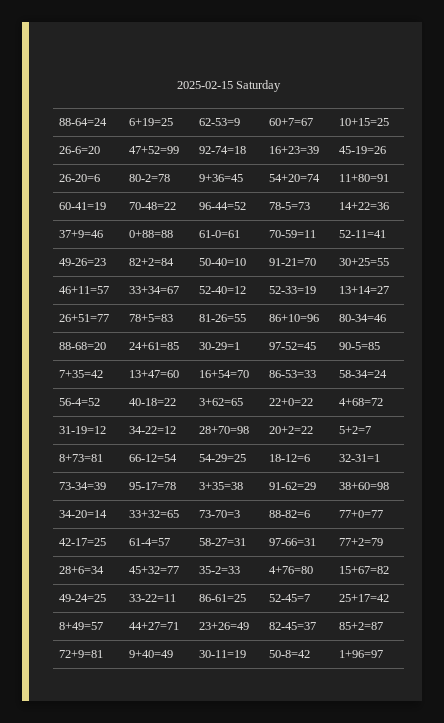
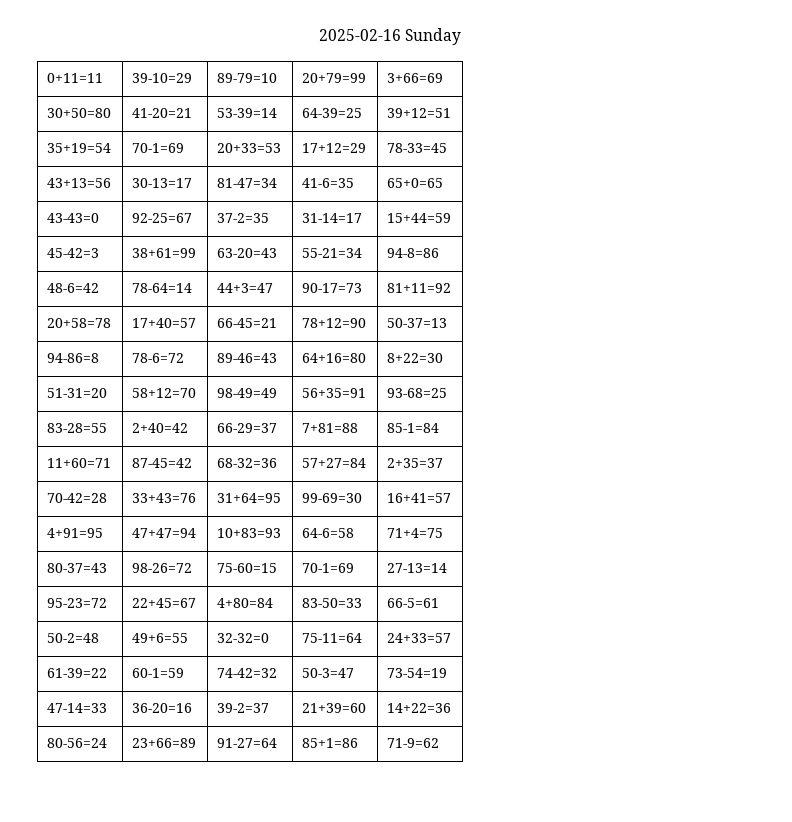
[176,80,282,92] [59,118,108,126] [129,118,174,126] [199,118,241,126] [269,118,314,126] [339,118,390,126] [59,146,101,154] [129,146,180,154] [199,146,247,154] [269,146,320,154] [339,146,387,154] [59,174,101,182] [129,174,171,182] [199,174,244,182] [269,174,321,182] [339,174,390,182] [59,202,107,210] [129,202,177,210] [199,202,247,210] [269,202,311,210] [339,202,390,210] [59,230,104,238] [129,230,174,238] [199,230,241,238] [269,230,317,238] [339,230,387,238] [59,258,107,266] [129,258,175,266] [199,258,247,266] [269,258,317,266] [339,258,390,266] [59,286,110,294] [129,286,180,294] [199,286,247,294] [269,286,317,294] [339,286,390,294] [59,314,110,322] [129,314,174,322] [199,314,247,322] [269,314,320,322] [339,314,387,322] [59,342,107,350] [129,342,180,350] [199,342,241,350] [269,342,317,350] [339,342,381,350] [59,370,104,378] [129,370,180,378] [199,370,250,378] [269,370,317,378] [339,370,388,378] [59,398,101,406] [129,398,177,406] [199,398,244,406] [269,398,314,406] [339,398,384,406] [59,426,107,434] [129,426,177,434] [199,426,250,434] [269,426,314,434] [339,426,372,434] [59,454,104,462] [129,454,178,462] [199,454,247,462] [269,454,311,462] [339,454,381,462] [59,482,107,490] [129,482,177,490] [199,482,244,490] [269,482,317,490] [339,482,390,490] [59,510,108,518] [129,510,180,518] [199,510,241,518] [269,510,311,518] [339,510,384,518] [59,538,107,546] [129,538,171,546] [199,538,247,546] [269,538,317,546] [339,538,384,546] [59,566,105,574] [129,566,180,574] [199,566,241,574] [269,566,314,574] [339,566,390,574] [59,594,107,602] [129,594,177,602] [199,594,247,602] [269,594,311,602] [339,594,390,602] [59,622,104,630] [129,622,180,630] [199,622,250,630] [269,622,317,630] [339,622,384,630] [59,650,104,658] [129,650,174,658] [199,650,247,658] [269,650,311,658] [339,650,384,658] 2025-02-15 Saturday // 88-64=24 | 6+19=25 | 62-53=9 | 60+7=67 | 10+15=25 // 26-6=20 | 47+52=99 | 92-74=18 | 16+23=39 | 45-19=26 // 26-20=6 | 80-2=78 | 9+36=45 | 54+20=74 | 11+80=91 // 60-41=19 | 70-48=22 | 96-44=52 | 78-5=73 | 14+22=36 // 37+9=46 | 0+88=88 | 61-0=61 | 70-59=11 | 52-11=41 // 49-26=23 | 82+2=84 | 50-40=10 | 91-21=70 | 30+25=55 // 46+11=57 | 33+34=67 | 52-40=12 | 52-33=19 | 13+14=27 // 26+51=77 | 78+5=83 | 81-26=55 | 86+10=96 | 80-34=46 // 88-68=20 | 24+61=85 | 30-29=1 | 97-52=45 | 90-5=85 // 7+35=42 | 13+47=60 | 16+54=70 | 86-53=33 | 58-34=24 // 56-4=52 | 40-18=22 | 3+62=65 | 22+0=22 | 4+68=72 // 31-19=12 | 34-22=12 | 28+70=98 | 20+2=22 | 5+2=7 // 8+73=81 | 66-12=54 | 54-29=25 | 18-12=6 | 32-31=1 // 73-34=39 | 95-17=78 | 3+35=38 | 91-62=29 | 38+60=98 // 34-20=14 | 33+32=65 | 73-70=3 | 88-82=6 | 77+0=77 // 42-17=25 | 61-4=57 | 58-27=31 | 97-66=31 | 77+2=79 // 28+6=34 | 45+32=77 | 35-2=33 | 4+76=80 | 15+67=82 // 49-24=25 | 33-22=11 | 86-61=25 | 52-45=7 | 25+17=42 // 8+49=57 | 44+27=71 | 23+26=49 | 82-45=37 | 85+2=87 // 72+9=81 | 9+40=49 | 30-11=19 | 50-8=42 | 1+96=97 -> [318,28,462,45] [47,73,104,83] [132,73,193,83] [217,73,278,83] [302,73,367,83] [387,73,444,83] [47,108,112,118] [132,108,193,118] [217,108,278,118] [302,108,363,118] [387,108,452,118] [47,143,112,153] [132,143,185,153] [217,143,282,153] [302,143,367,153] [387,143,448,153] [47,178,112,188] [132,178,193,188] [217,178,278,188] [302,178,355,188] [387,178,444,188] [47,213,100,223] [132,213,193,223] [217,213,270,223] [302,213,363,223] [387,213,452,223] [47,248,100,258] [132,248,197,258] [217,248,278,258] [302,248,363,258] [387,248,440,258] [47,283,100,293] [132,283,193,293] [217,283,274,293] [302,283,363,293] [387,283,452,293] [47,318,112,328] [132,318,197,328] [217,318,278,328] [302,318,367,328] [387,318,448,328] [47,353,100,363] [132,353,185,363] [217,353,278,363] [302,353,367,363] [387,353,444,363] [47,388,108,398] [132,388,197,398] [217,388,278,398] [302,388,367,398] [387,388,448,398] [47,423,108,433] [132,423,189,433] [217,423,278,433] [302,423,359,433] [387,423,440,433] [47,458,112,468] [132,458,193,468] [217,458,278,468] [302,458,367,468] [387,458,444,468] [47,493,108,503] [132,493,197,503] [217,493,282,503] [302,493,363,503] [387,493,452,503] [47,528,104,538] [132,528,197,538] [217,528,282,538] [302,528,355,538] [387,528,444,538] [47,563,108,573] [132,563,193,573] [217,563,278,573] [302,563,355,573] [387,563,448,573] [47,598,108,608] [132,598,197,608] [217,598,274,608] [302,598,363,608] [387,598,440,608] [47,633,100,643] [132,633,189,643] [217,633,270,643] [302,633,363,643] [387,633,452,643] [47,668,108,678] [132,668,185,678] [217,668,278,678] [302,668,355,678] [387,668,448,678] [47,703,108,713] [132,703,193,713] [217,703,270,713] [302,703,367,713] [387,703,452,713] [47,738,108,748] [132,738,197,748] [217,738,278,748] [302,738,359,748] [387,738,440,748] 2025-02-16 Sunday // 0+11=11 | 39-10=29 | 89-79=10 | 20+79=99 | 3+66=69 // 30+50=80 | 41-20=21 | 53-39=14 | 64-39=25 | 39+12=51 // 35+19=54 | 70-1=69 | 20+33=53 | 17+12=29 | 78-33=45 // 43+13=56 | 30-13=17 | 81-47=34 | 41-6=35 | 65+0=65 // 43-43=0 | 92-25=67 | 37-2=35 | 31-14=17 | 15+44=59 // 45-42=3 | 38+61=99 | 63-20=43 | 55-21=34 | 94-8=86 // 48-6=42 | 78-64=14 | 44+3=47 | 90-17=73 | 81+11=92 // 20+58=78 | 17+40=57 | 66-45=21 | 78+12=90 | 50-37=13 // 94-86=8 | 78-6=72 | 89-46=43 | 64+16=80 | 8+22=30 // 51-31=20 | 58+12=70 | 98-49=49 | 56+35=91 | 93-68=25 // 83-28=55 | 2+40=42 | 66-29=37 | 7+81=88 | 85-1=84 // 11+60=71 | 87-45=42 | 68-32=36 | 57+27=84 | 2+35=37 // 70-42=28 | 33+43=76 | 31+64=95 | 99-69=30 | 16+41=57 // 4+91=95 | 47+47=94 | 10+83=93 | 64-6=58 | 71+4=75 // 80-37=43 | 98-26=72 | 75-60=15 | 70-1=69 | 27-13=14 // 95-23=72 | 22+45=67 | 4+80=84 | 83-50=33 | 66-5=61 // 50-2=48 | 49+6=55 | 32-32=0 | 75-11=64 | 24+33=57 // 61-39=22 | 60-1=59 | 74-42=32 | 50-3=47 | 73-54=19 // 47-14=33 | 36-20=16 | 39-2=37 | 21+39=60 | 14+22=36 // 80-56=24 | 23+66=89 | 91-27=64 | 85+1=86 | 71-9=62

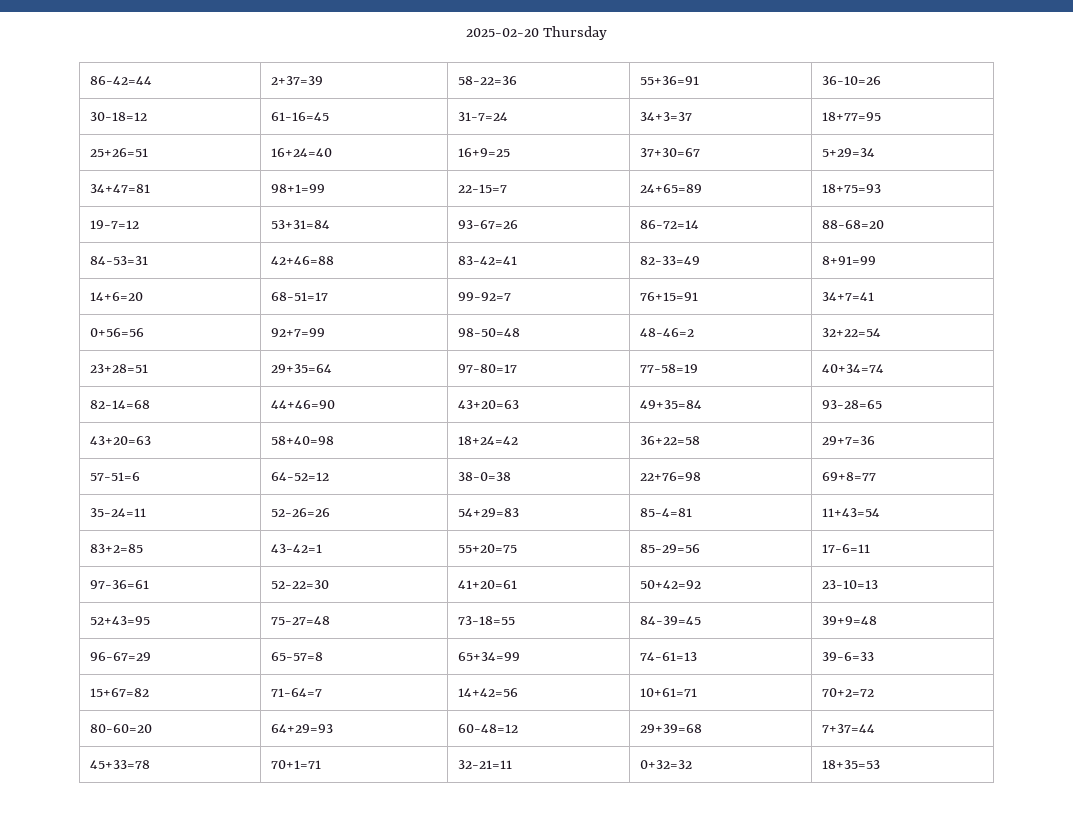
[318,28,462,45] [47,73,104,83] [132,73,193,83] [217,73,278,83] [302,73,367,83] [387,73,444,83] [47,108,112,118] [132,108,193,118] [217,108,278,118] [302,108,363,118] [387,108,452,118] [47,143,112,153] [132,143,185,153] [217,143,282,153] [302,143,367,153] [387,143,448,153] [47,178,112,188] [132,178,193,188] [217,178,278,188] [302,178,355,188] [387,178,444,188] [47,213,100,223] [132,213,193,223] [217,213,270,223] [302,213,363,223] [387,213,452,223] [47,248,100,258] [132,248,197,258] [217,248,278,258] [302,248,363,258] [387,248,440,258] [47,283,100,293] [132,283,193,293] [217,283,274,293] [302,283,363,293] [387,283,452,293] [47,318,112,328] [132,318,197,328] [217,318,278,328] [302,318,367,328] [387,318,448,328] [47,353,100,363] [132,353,185,363] [217,353,278,363] [302,353,367,363] [387,353,444,363] [47,388,108,398] [132,388,197,398] [217,388,278,398] [302,388,367,398] [387,388,448,398] [47,423,108,433] [132,423,189,433] [217,423,278,433] [302,423,359,433] [387,423,440,433] [47,458,112,468] [132,458,193,468] [217,458,278,468] [302,458,367,468] [387,458,444,468] [47,493,108,503] [132,493,197,503] [217,493,282,503] [302,493,363,503] [387,493,452,503] [47,528,104,538] [132,528,197,538] [217,528,282,538] [302,528,355,538] [387,528,444,538] [47,563,108,573] [132,563,193,573] [217,563,278,573] [302,563,355,573] [387,563,448,573] [47,598,108,608] [132,598,197,608] [217,598,274,608] [302,598,363,608] [387,598,440,608] [47,633,100,643] [132,633,189,643] [217,633,270,643] [302,633,363,643] [387,633,452,643] [47,668,108,678] [132,668,185,678] [217,668,278,678] [302,668,355,678] [387,668,448,678] [47,703,108,713] [132,703,193,713] [217,703,270,713] [302,703,367,713] [387,703,452,713] [47,738,108,748] [132,738,197,748] [217,738,278,748] [302,738,359,748] [387,738,440,748] 2025-02-16 Sunday // 0+11=11 | 39-10=29 | 89-79=10 | 20+79=99 | 3+66=69 // 30+50=80 | 41-20=21 | 53-39=14 | 64-39=25 | 39+12=51 // 35+19=54 | 70-1=69 | 20+33=53 | 17+12=29 | 78-33=45 // 43+13=56 | 30-13=17 | 81-47=34 | 41-6=35 | 65+0=65 // 43-43=0 | 92-25=67 | 37-2=35 | 31-14=17 | 15+44=59 // 45-42=3 | 38+61=99 | 63-20=43 | 55-21=34 | 94-8=86 // 48-6=42 | 78-64=14 | 44+3=47 | 90-17=73 | 81+11=92 // 20+58=78 | 17+40=57 | 66-45=21 | 78+12=90 | 50-37=13 // 94-86=8 | 78-6=72 | 89-46=43 | 64+16=80 | 8+22=30 // 51-31=20 | 58+12=70 | 98-49=49 | 56+35=91 | 93-68=25 // 83-28=55 | 2+40=42 | 66-29=37 | 7+81=88 | 85-1=84 // 11+60=71 | 87-45=42 | 68-32=36 | 57+27=84 | 2+35=37 // 70-42=28 | 33+43=76 | 31+64=95 | 99-69=30 | 16+41=57 // 4+91=95 | 47+47=94 | 10+83=93 | 64-6=58 | 71+4=75 // 80-37=43 | 98-26=72 | 75-60=15 | 70-1=69 | 27-13=14 // 95-23=72 | 22+45=67 | 4+80=84 | 83-50=33 | 66-5=61 // 50-2=48 | 49+6=55 | 32-32=0 | 75-11=64 | 24+33=57 // 61-39=22 | 60-1=59 | 74-42=32 | 50-3=47 | 73-54=19 // 47-14=33 | 36-20=16 | 39-2=37 | 21+39=60 | 14+22=36 // 80-56=24 | 23+66=89 | 91-27=64 | 85+1=86 | 71-9=62 -> [465,26,608,40] [89,76,152,85] [270,76,323,85] [457,76,517,85] [639,76,699,85] [821,76,881,85] [89,112,147,121] [270,112,329,121] [457,112,508,121] [639,112,692,121] [821,112,881,121] [89,148,148,157] [270,148,332,157] [457,148,510,157] [639,148,700,157] [821,148,875,157] [89,184,150,193] [270,184,325,193] [457,184,507,193] [639,184,702,193] [821,184,881,193] [89,220,139,229] [270,220,330,229] [457,220,518,229] [639,220,699,229] [821,220,884,229] [89,256,148,265] [270,256,334,265] [457,256,517,265] [639,256,700,265] [821,256,876,265] [89,292,143,301] [270,292,328,301] [457,292,511,301] [639,292,698,301] [821,292,874,301] [89,328,144,337] [270,328,325,337] [457,328,520,337] [639,328,694,337] [821,328,881,337] [89,364,148,373] [270,364,332,373] [457,364,517,373] [639,364,698,373] [821,364,884,373] [89,400,150,409] [270,400,335,409] [457,400,519,409] [639,400,702,409] [821,400,882,409] [89,436,151,445] [270,436,334,445] [457,436,518,445] [639,436,700,445] [821,436,875,445] [89,472,140,481] [270,472,329,481] [457,472,511,481] [639,472,701,481] [821,472,876,481] [89,508,146,517] [270,508,330,517] [457,508,519,517] [639,508,692,517] [821,508,880,517] [89,544,143,553] [270,544,322,553] [457,544,517,553] [639,544,700,553] [821,544,870,553] [89,580,149,589] [270,580,329,589] [457,580,517,589] [639,580,701,589] [821,580,878,589] [89,616,150,625] [270,616,330,625] [457,616,515,625] [639,616,701,625] [821,616,877,625] [89,652,151,661] [270,652,323,661] [457,652,520,661] [639,652,697,661] [821,652,874,661] [89,688,149,697] [270,688,322,697] [457,688,518,697] [639,688,697,697] [821,688,874,697] [89,724,152,733] [270,724,333,733] [457,724,518,733] [639,724,702,733] [821,724,875,733] [89,760,150,769] [270,760,321,769] [457,760,512,769] [639,760,692,769] [821,760,880,769] 2025-02-20 Thursday // 86-42=44 | 2+37=39 | 58-22=36 | 55+36=91 | 36-10=26 // 30-18=12 | 61-16=45 | 31-7=24 | 34+3=37 | 18+77=95 // 25+26=51 | 16+24=40 | 16+9=25 | 37+30=67 | 5+29=34 // 34+47=81 | 98+1=99 | 22-15=7 | 24+65=89 | 18+75=93 // 19-7=12 | 53+31=84 | 93-67=26 | 86-72=14 | 88-68=20 // 84-53=31 | 42+46=88 | 83-42=41 | 82-33=49 | 8+91=99 // 14+6=20 | 68-51=17 | 99-92=7 | 76+15=91 | 34+7=41 // 0+56=56 | 92+7=99 | 98-50=48 | 48-46=2 | 32+22=54 // 23+28=51 | 29+35=64 | 97-80=17 | 77-58=19 | 40+34=74 // 82-14=68 | 44+46=90 | 43+20=63 | 49+35=84 | 93-28=65 // 43+20=63 | 58+40=98 | 18+24=42 | 36+22=58 | 29+7=36 // 57-51=6 | 64-52=12 | 38-0=38 | 22+76=98 | 69+8=77 // 35-24=11 | 52-26=26 | 54+29=83 | 85-4=81 | 11+43=54 // 83+2=85 | 43-42=1 | 55+20=75 | 85-29=56 | 17-6=11 // 97-36=61 | 52-22=30 | 41+20=61 | 50+42=92 | 23-10=13 // 52+43=95 | 75-27=48 | 73-18=55 | 84-39=45 | 39+9=48 // 96-67=29 | 65-57=8 | 65+34=99 | 74-61=13 | 39-6=33 // 15+67=82 | 71-64=7 | 14+42=56 | 10+61=71 | 70+2=72 // 80-60=20 | 64+29=93 | 60-48=12 | 29+39=68 | 7+37=44 // 45+33=78 | 70+1=71 | 32-21=11 | 0+32=32 | 18+35=53

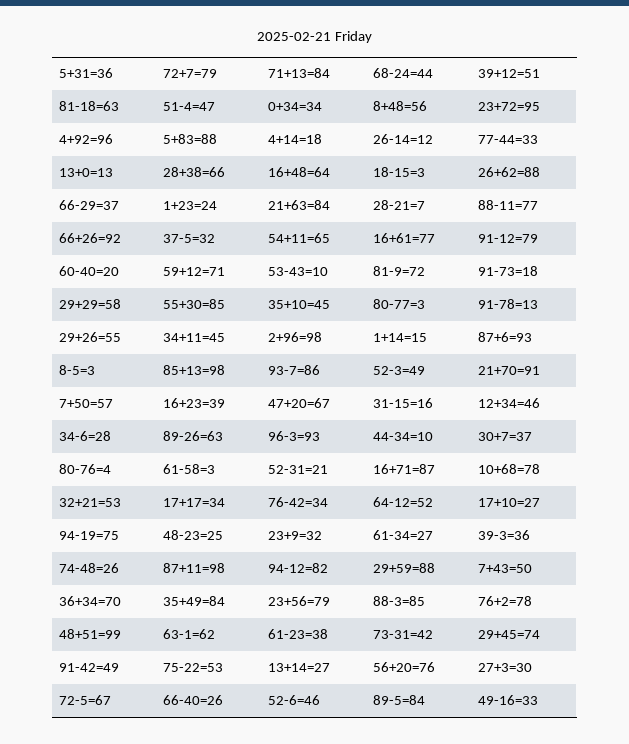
[465,26,608,40] [89,76,152,85] [270,76,323,85] [457,76,517,85] [639,76,699,85] [821,76,881,85] [89,112,147,121] [270,112,329,121] [457,112,508,121] [639,112,692,121] [821,112,881,121] [89,148,148,157] [270,148,332,157] [457,148,510,157] [639,148,700,157] [821,148,875,157] [89,184,150,193] [270,184,325,193] [457,184,507,193] [639,184,702,193] [821,184,881,193] [89,220,139,229] [270,220,330,229] [457,220,518,229] [639,220,699,229] [821,220,884,229] [89,256,148,265] [270,256,334,265] [457,256,517,265] [639,256,700,265] [821,256,876,265] [89,292,143,301] [270,292,328,301] [457,292,511,301] [639,292,698,301] [821,292,874,301] [89,328,144,337] [270,328,325,337] [457,328,520,337] [639,328,694,337] [821,328,881,337] [89,364,148,373] [270,364,332,373] [457,364,517,373] [639,364,698,373] [821,364,884,373] [89,400,150,409] [270,400,335,409] [457,400,519,409] [639,400,702,409] [821,400,882,409] [89,436,151,445] [270,436,334,445] [457,436,518,445] [639,436,700,445] [821,436,875,445] [89,472,140,481] [270,472,329,481] [457,472,511,481] [639,472,701,481] [821,472,876,481] [89,508,146,517] [270,508,330,517] [457,508,519,517] [639,508,692,517] [821,508,880,517] [89,544,143,553] [270,544,322,553] [457,544,517,553] [639,544,700,553] [821,544,870,553] [89,580,149,589] [270,580,329,589] [457,580,517,589] [639,580,701,589] [821,580,878,589] [89,616,150,625] [270,616,330,625] [457,616,515,625] [639,616,701,625] [821,616,877,625] [89,652,151,661] [270,652,323,661] [457,652,520,661] [639,652,697,661] [821,652,874,661] [89,688,149,697] [270,688,322,697] [457,688,518,697] [639,688,697,697] [821,688,874,697] [89,724,152,733] [270,724,333,733] [457,724,518,733] [639,724,702,733] [821,724,875,733] [89,760,150,769] [270,760,321,769] [457,760,512,769] [639,760,692,769] [821,760,880,769] 2025-02-20 Thursday // 86-42=44 | 2+37=39 | 58-22=36 | 55+36=91 | 36-10=26 // 30-18=12 | 61-16=45 | 31-7=24 | 34+3=37 | 18+77=95 // 25+26=51 | 16+24=40 | 16+9=25 | 37+30=67 | 5+29=34 // 34+47=81 | 98+1=99 | 22-15=7 | 24+65=89 | 18+75=93 // 19-7=12 | 53+31=84 | 93-67=26 | 86-72=14 | 88-68=20 // 84-53=31 | 42+46=88 | 83-42=41 | 82-33=49 | 8+91=99 // 14+6=20 | 68-51=17 | 99-92=7 | 76+15=91 | 34+7=41 // 0+56=56 | 92+7=99 | 98-50=48 | 48-46=2 | 32+22=54 // 23+28=51 | 29+35=64 | 97-80=17 | 77-58=19 | 40+34=74 // 82-14=68 | 44+46=90 | 43+20=63 | 49+35=84 | 93-28=65 // 43+20=63 | 58+40=98 | 18+24=42 | 36+22=58 | 29+7=36 // 57-51=6 | 64-52=12 | 38-0=38 | 22+76=98 | 69+8=77 // 35-24=11 | 52-26=26 | 54+29=83 | 85-4=81 | 11+43=54 // 83+2=85 | 43-42=1 | 55+20=75 | 85-29=56 | 17-6=11 // 97-36=61 | 52-22=30 | 41+20=61 | 50+42=92 | 23-10=13 // 52+43=95 | 75-27=48 | 73-18=55 | 84-39=45 | 39+9=48 // 96-67=29 | 65-57=8 | 65+34=99 | 74-61=13 | 39-6=33 // 15+67=82 | 71-64=7 | 14+42=56 | 10+61=71 | 70+2=72 // 80-60=20 | 64+29=93 | 60-48=12 | 29+39=68 | 7+37=44 // 45+33=78 | 70+1=71 | 32-21=11 | 0+32=32 | 18+35=53 -> [257,31,372,43] [58,68,113,78] [162,69,217,78] [267,68,330,78] [372,68,433,78] [477,69,540,78] [58,101,119,111] [162,102,215,111] [267,102,322,111] [372,101,427,111] [477,102,540,111] [58,134,113,144] [162,134,217,144] [267,134,322,144] [372,134,433,144] [477,135,538,144] [58,168,113,177] [162,167,225,177] [267,167,330,177] [372,167,425,177] [477,167,540,177] [58,200,119,210] [162,201,217,210] [267,200,330,210] [372,200,425,210] [477,200,538,210] [58,233,121,243] [162,234,215,243] [267,233,330,243] [372,233,435,243] [477,234,538,243] [58,266,119,276] [162,267,225,276] [267,267,328,276] [372,266,425,276] [477,266,538,276] [58,299,121,309] [162,299,225,309] [267,300,330,309] [372,299,425,309] [477,299,538,309] [58,332,121,342] [162,333,225,342] [267,332,322,342] [372,333,427,342] [477,332,532,342] [58,365,95,375] [162,365,225,375] [267,365,320,375] [372,366,425,375] [477,366,540,375] [58,399,113,408] [162,398,225,408] [267,398,330,408] [372,398,433,408] [477,398,540,408] [58,431,111,441] [162,431,223,441] [267,431,320,441] [372,432,433,441] [477,432,532,441] [58,464,111,474] [162,464,215,474] [267,465,328,474] [372,464,435,474] [477,464,540,474] [58,498,121,507] [162,498,225,507] [267,497,328,507] [372,497,433,507] [477,498,540,507] [58,531,119,540] [162,530,223,540] [267,531,322,540] [372,530,433,540] [477,530,530,540] [58,563,119,573] [162,563,225,573] [267,563,328,573] [372,563,435,573] [477,564,532,573] [58,596,121,606] [162,596,225,606] [267,596,330,606] [372,596,425,606] [477,596,532,606] [58,629,121,639] [162,629,215,639] [267,629,328,639] [372,630,433,639] [477,630,540,639] [58,663,119,672] [162,663,223,672] [267,663,330,672] [372,662,435,672] [477,663,532,672] [58,695,111,705] [162,695,223,705] [267,695,320,705] [372,695,425,705] [477,695,538,705] 2025-02-21 Friday // 5+31=36 | 72+7=79 | 71+13=84 | 68-24=44 | 39+12=51 // 81-18=63 | 51-4=47 | 0+34=34 | 8+48=56 | 23+72=95 // 4+92=96 | 5+83=88 | 4+14=18 | 26-14=12 | 77-44=33 // 13+0=13 | 28+38=66 | 16+48=64 | 18-15=3 | 26+62=88 // 66-29=37 | 1+23=24 | 21+63=84 | 28-21=7 | 88-11=77 // 66+26=92 | 37-5=32 | 54+11=65 | 16+61=77 | 91-12=79 // 60-40=20 | 59+12=71 | 53-43=10 | 81-9=72 | 91-73=18 // 29+29=58 | 55+30=85 | 35+10=45 | 80-77=3 | 91-78=13 // 29+26=55 | 34+11=45 | 2+96=98 | 1+14=15 | 87+6=93 // 8-5=3 | 85+13=98 | 93-7=86 | 52-3=49 | 21+70=91 // 7+50=57 | 16+23=39 | 47+20=67 | 31-15=16 | 12+34=46 // 34-6=28 | 89-26=63 | 96-3=93 | 44-34=10 | 30+7=37 // 80-76=4 | 61-58=3 | 52-31=21 | 16+71=87 | 10+68=78 // 32+21=53 | 17+17=34 | 76-42=34 | 64-12=52 | 17+10=27 // 94-19=75 | 48-23=25 | 23+9=32 | 61-34=27 | 39-3=36 // 74-48=26 | 87+11=98 | 94-12=82 | 29+59=88 | 7+43=50 // 36+34=70 | 35+49=84 | 23+56=79 | 88-3=85 | 76+2=78 // 48+51=99 | 63-1=62 | 61-23=38 | 73-31=42 | 29+45=74 // 91-42=49 | 75-22=53 | 13+14=27 | 56+20=76 | 27+3=30 // 72-5=67 | 66-40=26 | 52-6=46 | 89-5=84 | 49-16=33

